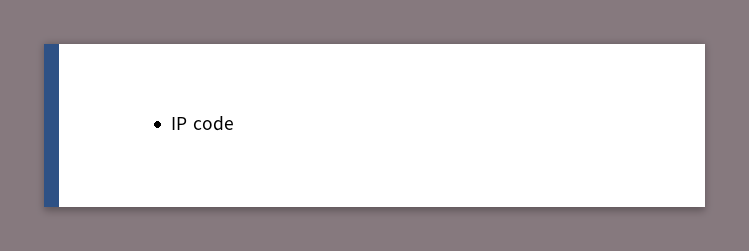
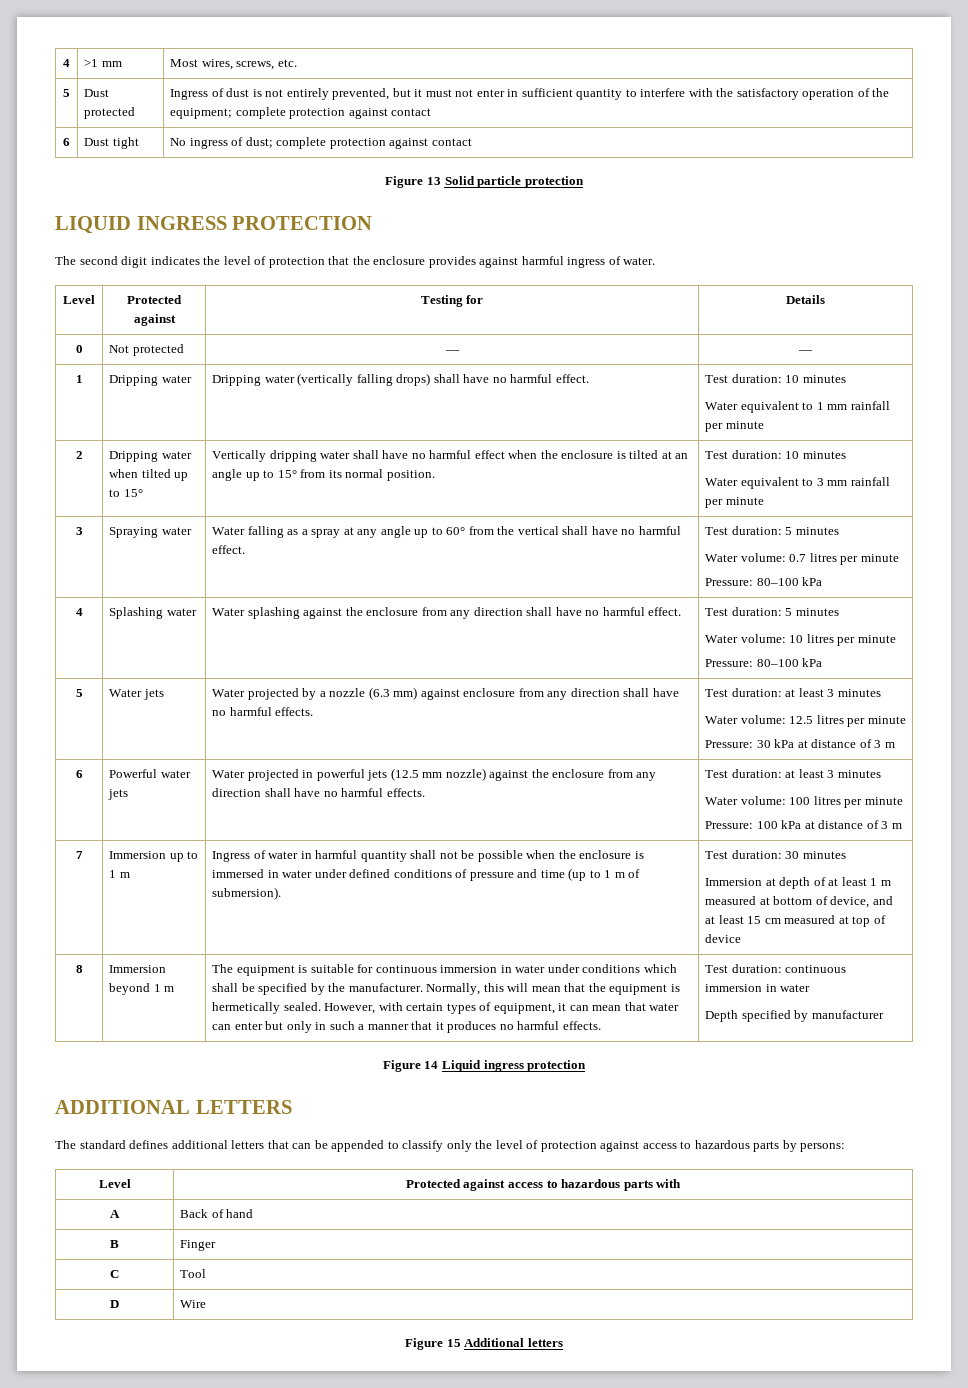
[171,116,234,131] IP code -> [63,59,70,67] [84,59,122,67] [170,59,297,70] [63,89,70,97] [84,89,110,97] [84,107,136,119] [170,88,890,100] [170,107,432,119] [63,138,70,146] [84,137,139,149] [170,137,472,149] [385,176,584,188] [55,216,373,234] [55,256,656,268] [63,295,95,304] [127,295,182,304] [133,314,176,326] [420,295,484,307] [786,295,825,304] [75,345,83,353] [109,344,184,356] [444,350,460,353] [798,350,813,353] [75,375,83,383] [109,375,192,386] [212,373,589,386] [705,374,846,383] [705,401,890,413] [705,421,764,432] [75,451,83,459] [109,451,192,462] [109,469,189,481] [109,489,143,497] [212,450,689,462] [212,469,435,481] [705,450,846,459] [705,477,890,489] [705,497,764,508] [75,527,83,535] [109,527,192,538] [212,526,681,538] [212,545,246,554] [705,526,839,535] [705,553,899,565] [705,577,823,586] [75,608,83,616] [109,607,197,619] [212,607,682,619] [705,607,839,616] [705,634,896,646] [705,658,823,667] [75,689,83,697] [109,689,164,700] [212,687,679,700] [212,707,314,716] [705,688,881,697] [705,715,906,727] [705,739,895,748] [75,770,83,778] [109,769,191,778] [108,789,129,800] [212,768,657,781] [212,788,425,797] [705,769,881,778] [705,796,903,808] [705,820,902,829] [75,851,83,859] [109,851,199,862] [109,870,130,878] [212,850,644,862] [212,868,641,881] [212,887,282,900] [705,850,846,859] [705,877,891,889] [705,896,893,908] [705,915,886,927] [705,934,742,943] [75,965,83,973] [109,965,167,973] [109,983,175,995] [212,964,677,976] [212,983,680,995] [212,1002,680,1014] [212,1021,601,1033] [705,964,847,973] [705,984,811,992] [705,1010,884,1022] [382,1060,587,1072] [55,1100,292,1114] [55,1140,846,1152] [98,1179,131,1188] [405,1179,682,1191] [110,1210,120,1218] [180,1209,254,1218] [110,1240,119,1248] [180,1240,217,1251] [110,1270,119,1278] [180,1269,207,1278] [110,1300,119,1308] [180,1300,207,1308] [405,1338,563,1350] 4 | >1 mm | Most wires, screws, etc. // 5 | Dust protected | Ingress of dust is not entirely prevented, but it must not enter in sufficient quantity to interfere with the satisfactory operation of the equipment; complete protection against contact // 6 | Dust tight | No ingress of dust; complete protection against contact // Figure 13 Solid particle protection // LIQUID INGRESS PROTECTION // The second digit indicates the level of protection that the enclosure provides against harmful ingress of water. // Level | Protected against | Testing for | Details // 0 | Not protected | — | — // 1 | Dripping water | Dripping water (vertically falling drops) shall have no harmful effect. | Test duration: 10 minutes // Water equivalent to 1 mm rainfall per minute // 2 | Dripping water when tilted up to 15° | Vertically dripping water shall have no harmful effect when the enclosure is tilted at an angle up to 15° from its normal position. | Test duration: 10 minutes // Water equivalent to 3 mm rainfall per minute // 3 | Spraying water | Water falling as a spray at any angle up to 60° from the vertical shall have no harmful effect. | Test duration: 5 minutes // Water volume: 0.7 litres per minute // Pressure: 80–100 kPa // 4 | Splashing water | Water splashing against the enclosure from any direction shall have no harmful effect. | Test duration: 5 minutes // Water volume: 10 litres per minute // Pressure: 80–100 kPa // 5 | Water jets | Water projected by a nozzle (6.3 mm) against enclosure from any direction shall have no harmful effects. | Test duration: at least 3 minutes // Water volume: 12.5 litres per minute // Pressure: 30 kPa at distance of 3 m // 6 | Powerful water jets | Water projected in powerful jets (12.5 mm nozzle) against the enclosure from any direction shall have no harmful effects. | Test duration: at least 3 minutes // Water volume: 100 litres per minute // Pressure: 100 kPa at distance of 3 m // 7 | Immersion up to 1 m | Ingress of water in harmful quantity shall not be possible when the enclosure is immersed in water under defined conditions of pressure and time (up to 1 m of submersion). | Test duration: 30 minutes // Immersion at depth of at least 1 m measured at bottom of device, and at least 15 cm measured at top of device // 8 | Immersion beyond 1 m | The equipment is suitable for continuous immersion in water under conditions which shall be specified by the manufacturer. Normally, this will mean that the equipment is hermetically sealed. However, with certain types of equipment, it can mean that water can enter but only in such a manner that it produces no harmful effects. | Test duration: continuous immersion in water // Depth specified by manufacturer // Figure 14 Liquid ingress protection // ADDITIONAL LETTERS // The standard defines additional letters that can be appended to classify only the level of protection against access to hazardous parts by persons: // Level | Protected against access to hazardous parts with // A | Back of hand // B | Finger // C | Tool // D | Wire // Figure 15 Additional letters

